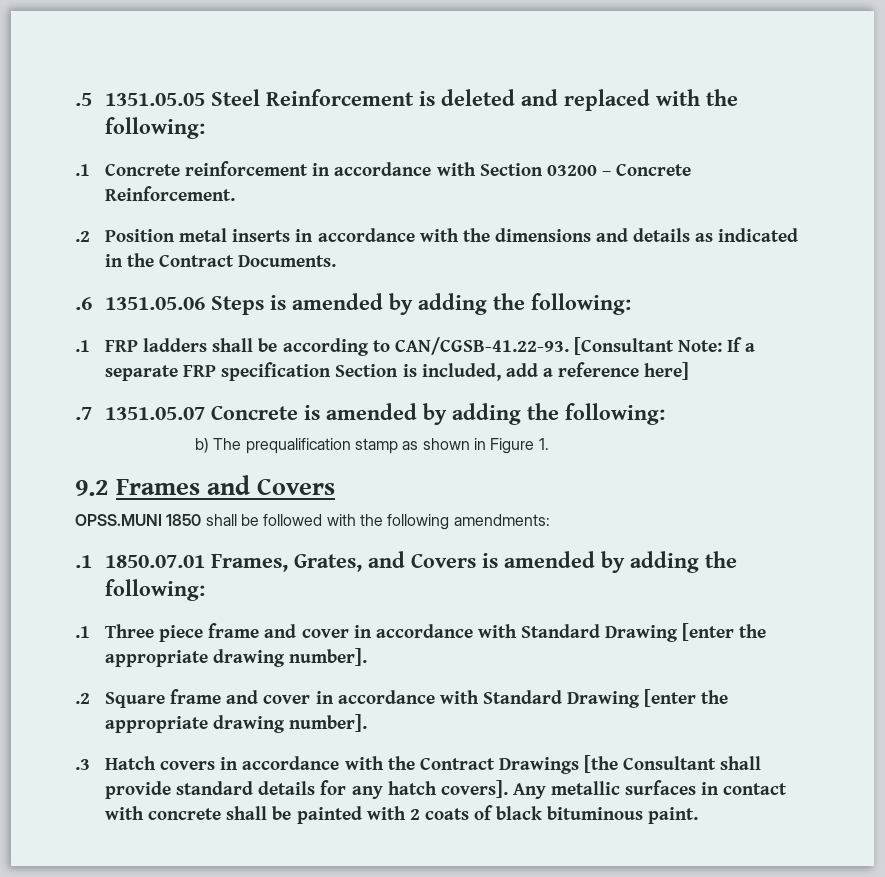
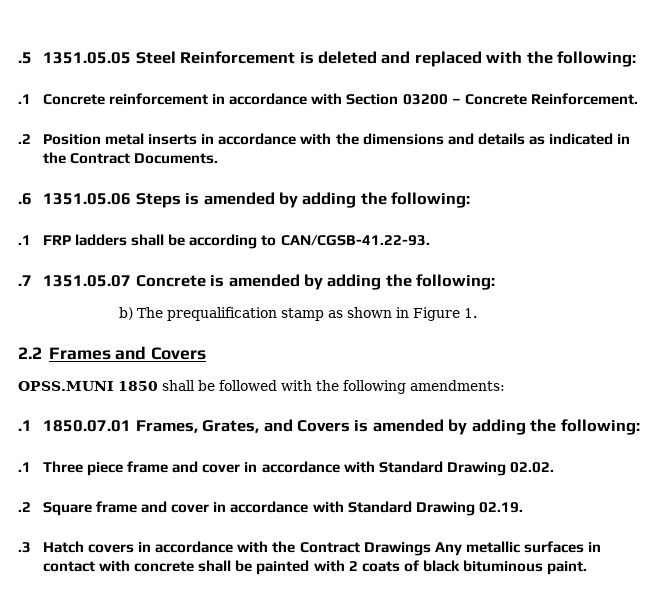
[573,337,756,355] [105,362,690,381] [Consultant Note: If a separate FRP specification Section is included, add a reference here] -> (430, 240) none
[75,480,108,496] 9.2 -> [18,347,42,359] 2.2
[682,623,767,641] [105,648,368,667] [enter the appropriate drawing number]. -> [509,462,554,473] 02.02.
[644,689,729,707] [105,714,368,733] [enter the appropriate drawing number]. -> [478,502,523,513] 02.19.
[584,755,762,773] [105,780,508,799] [the Consultant shall provide standard details for any hatch covers]. -> (431, 549) none

